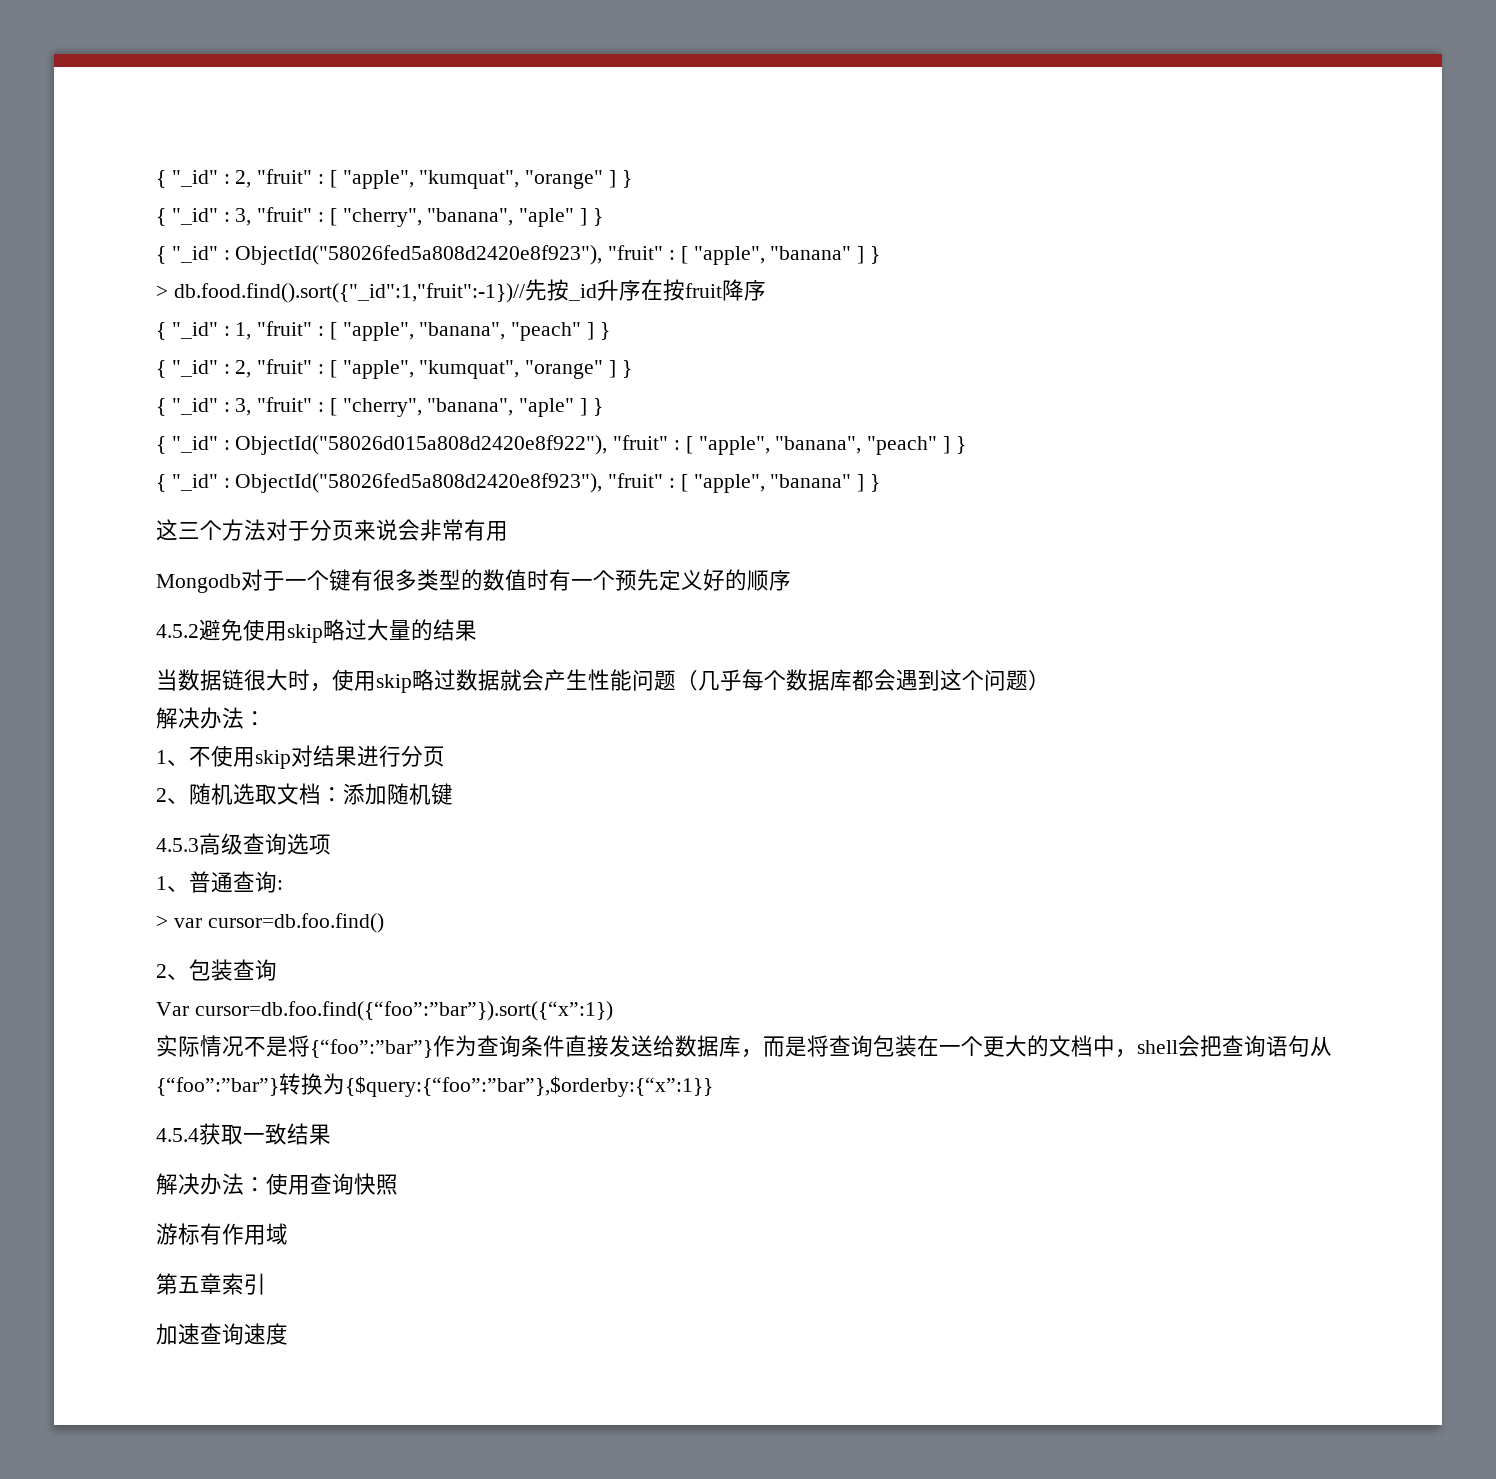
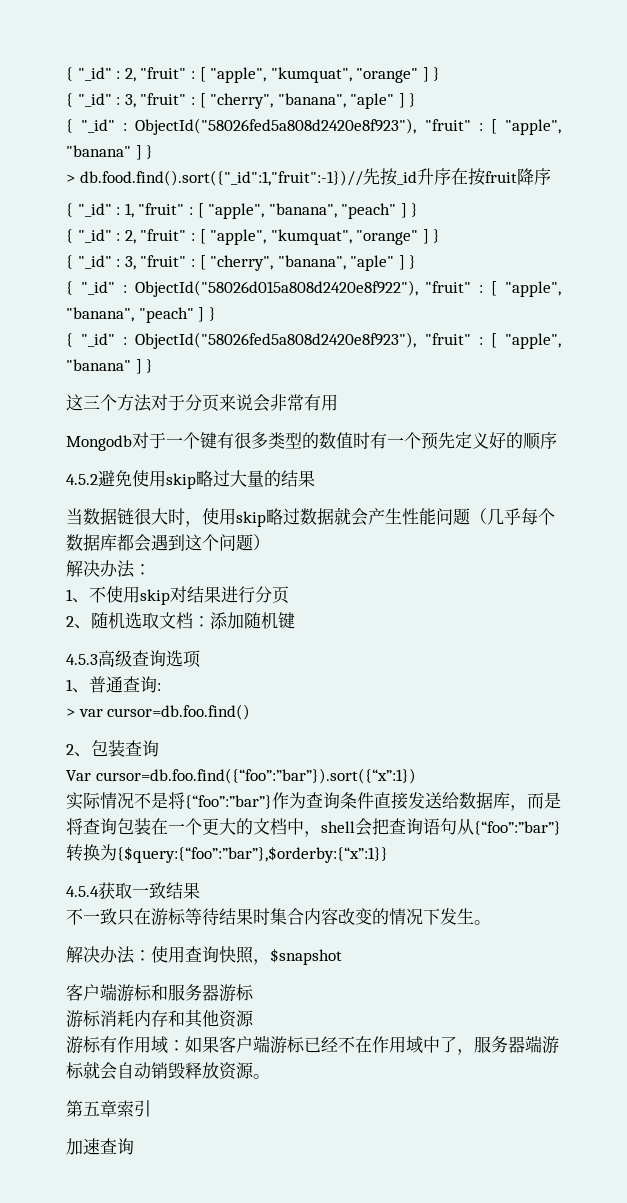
(331, 1134) none -> [66,908,491,926] // 不一致只在游标等待结果时集合内容改变的情况下发生。
[156,1223,288,1245] // 游标有作用域 -> [253,948,342,965] [66,983,254,1002] [66,1009,254,1028] [66,1035,559,1055] [66,1061,270,1080] ，$snapshot // 客户端游标和服务器游标 // 游标消耗内存和其他资源 // 游标有作用域：如果客户端游标已经不在作用域中了，服务器端游标就会自动销毁释放资源。
[244,1323,288,1345] 速度 -> (134, 1146) none

